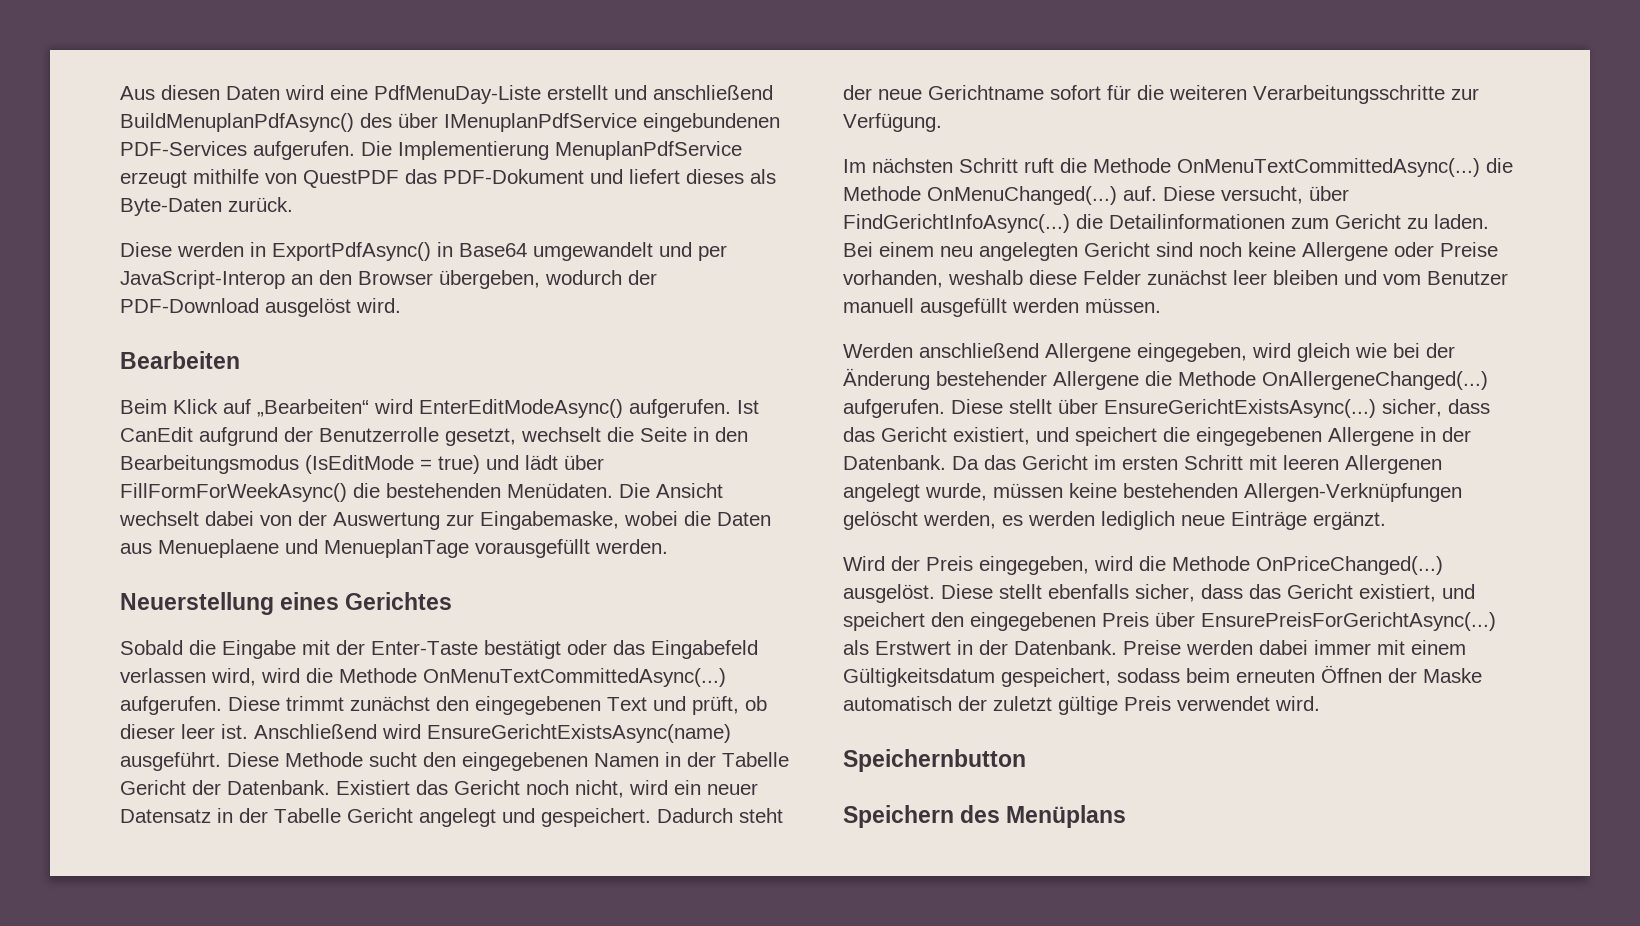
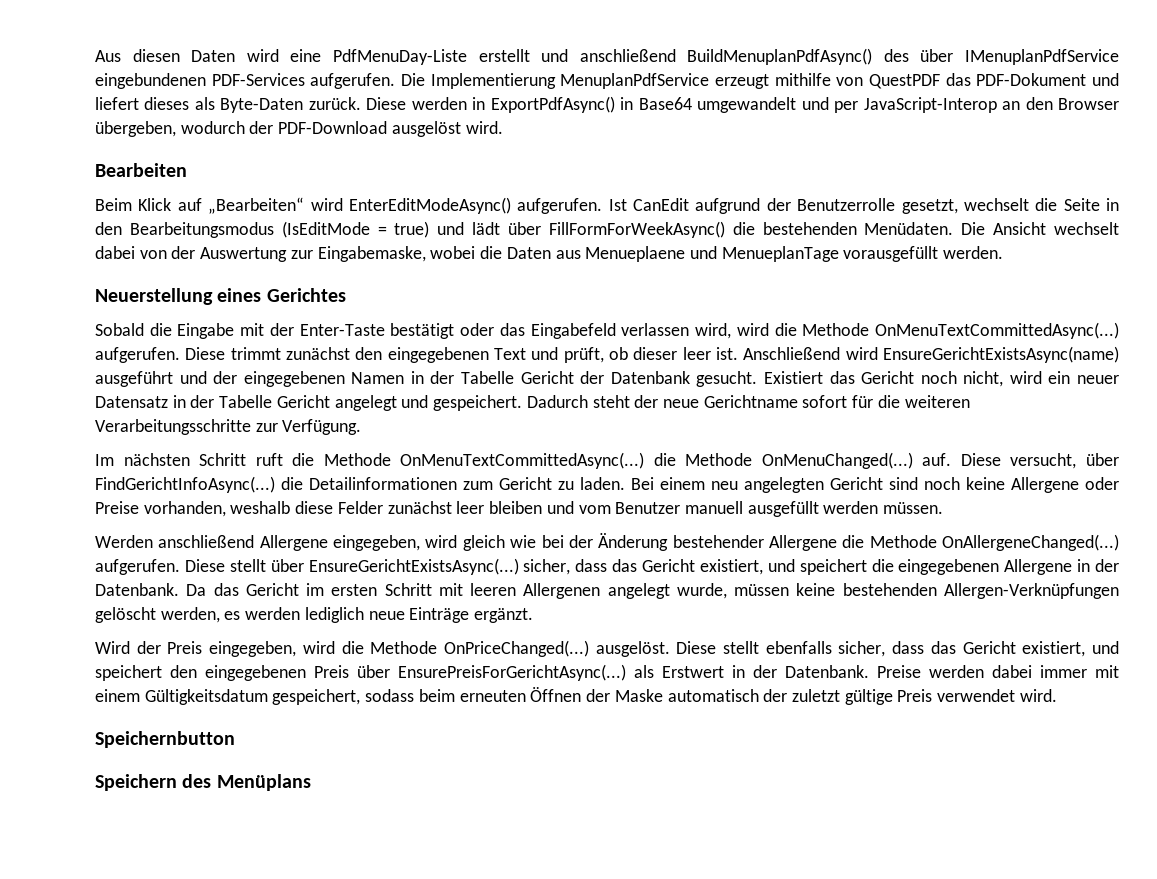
(293, 204) // -> (361, 103) none
[120,752,456,771] ausgeführt. Diese Methode sucht den -> [95,371,238,387] ausgeführt und der
[227,780,330,795] Datenbank. -> [610,371,758,387] Datenbank gesucht.

